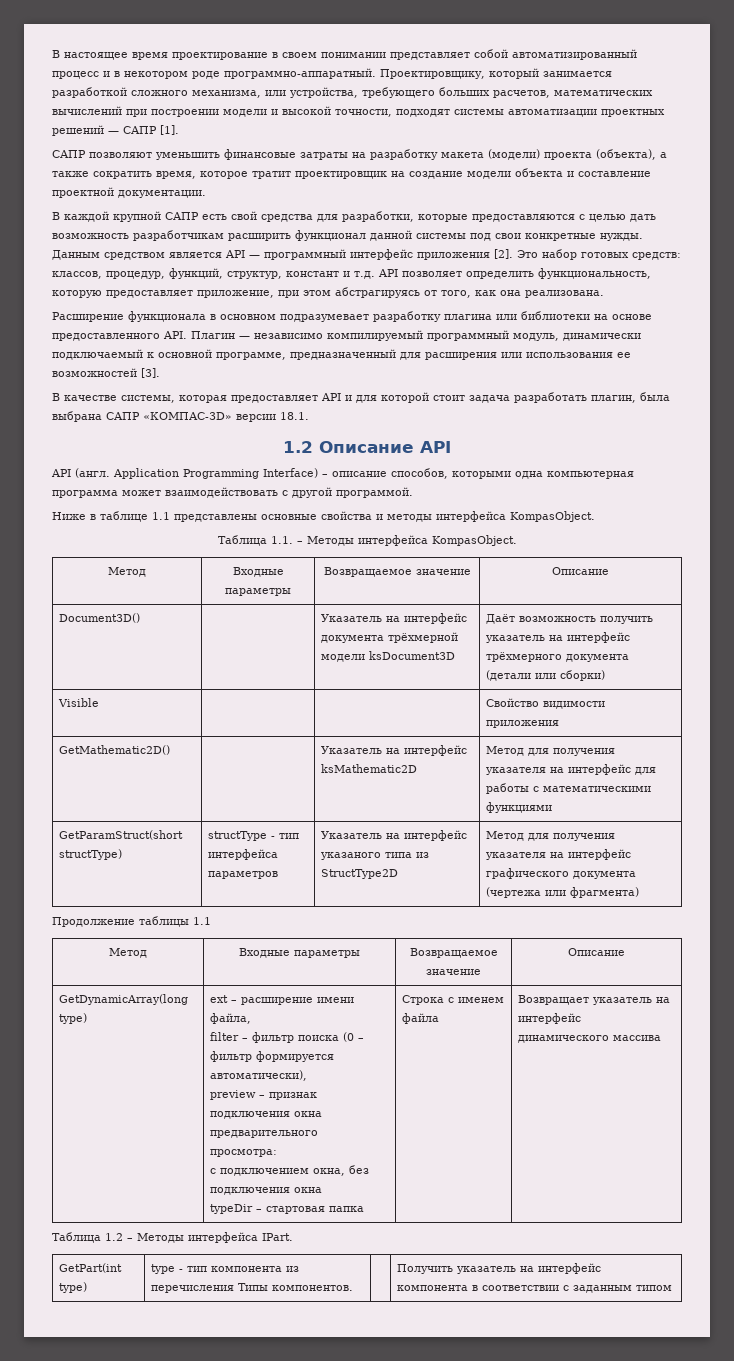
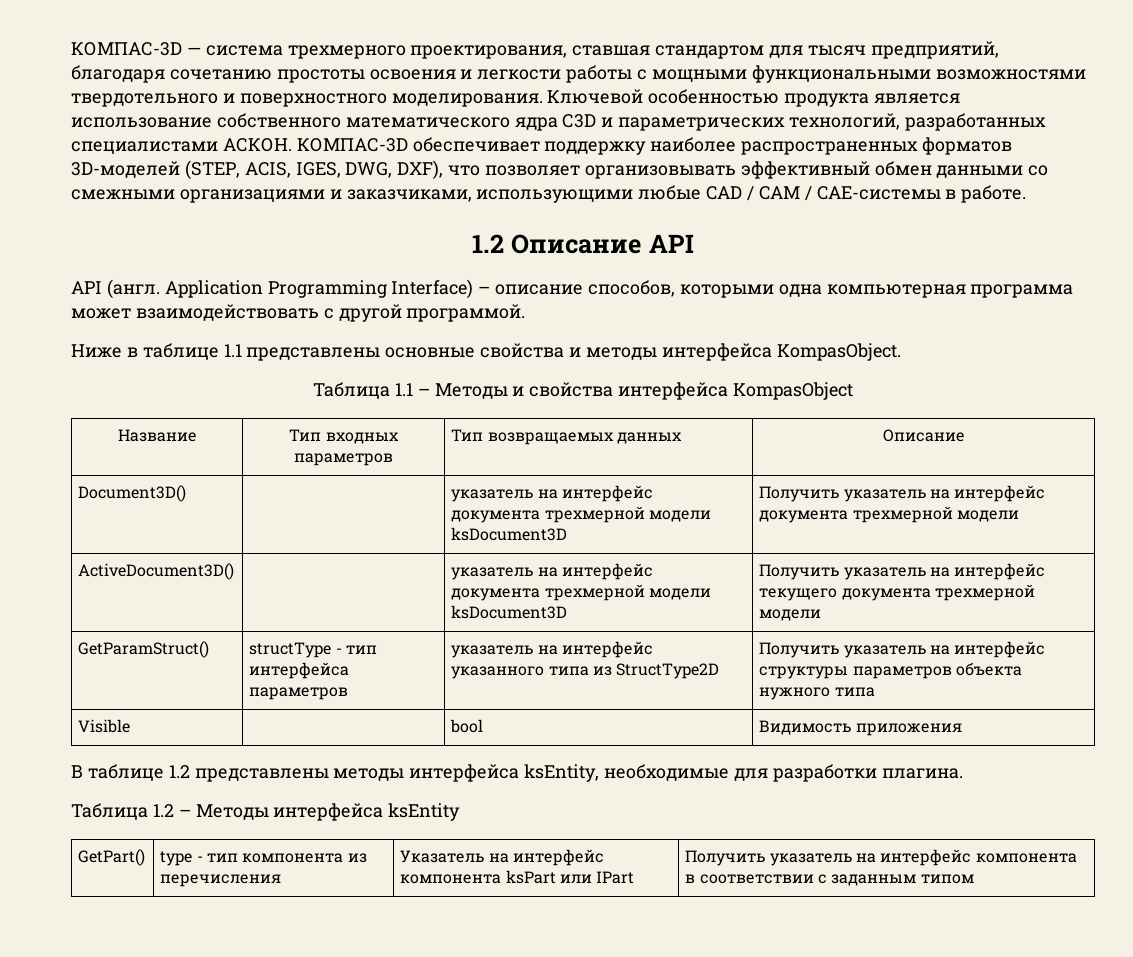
[52,49,637,60] [52,68,612,79] [52,87,653,98] [52,106,665,117] [52,125,179,136] [52,149,667,160] [52,168,651,179] [52,187,206,198] [52,211,656,222] [52,230,643,241] [52,249,681,260] [52,268,651,279] [52,287,604,298] [52,311,652,322] [52,330,641,341] [52,349,631,360] [52,368,160,378] [52,392,670,403] [52,411,309,422] В настоящее время проектирование в своем понимании представляет собой автоматизированный процесс и в некотором роде программно-аппаратный. Проектировщику, который занимается разработкой сложного механизма, или устройства, требующего больших расчетов, математических вычислений при построении модели и высокой точности, подходят системы автоматизации проектных решений — САПР [1]. // САПР позволяют уменьшить финансовые затраты на разработку макета (модели) проекта (объекта), а также сократить время, которое тратит проектировщик на создание модели объекта и составление проектной документации. // В каждой крупной САПР есть свой средства для разработки, которые предоставляются с целью дать возможность разработчикам расширить функционал данной системы под свои конкретные нужды. Данным средством является API — программный интерфейс приложения [2]. Это набор готовых средств: классов, процедур, функций, структур, констант и т.д. API позволяет определить функциональность, которую предоставляет приложение, при этом абстрагируясь от того, как она реализована. // Расширение функционала в основном подразумевает разработку плагина или библиотеки на основе предоставленного API. Плагин — независимо компилируемый программный модуль, динамически подключаемый к основной программе, предназначенный для расширения или использования ее возможностей [3]. // В качестве системы, которая предоставляет API и для которой стоит задача разработать плагин, была выбрана САПР «КОМПАС-3D» версии 18.1. -> [71,41,999,59] [71,65,1086,83] [71,89,961,107] [71,113,1046,131] [71,137,1013,155] [71,160,1049,180] [71,185,1027,203] КОМПАС-3D — система трехмерного проектирования, ставшая стандартом для тысяч предприятий, благодаря сочетанию простоты освоения и легкости работы с мощными функциональными возможностями твердотельного и поверхностного моделирования. Ключевой особенностью продукта является использование собственного математического ядра С3D и параметрических технологий, разработанных специалистами АСКОН. КОМПАС-3D обеспечивает поддержку наиболее распространенных форматов 3D-моделей (STEP, ACIS, IGES, DWG, DXF), что позволяет организовывать эффективный обмен данными со смежными организациями и заказчиками, использующими любые CAD / CAM / CAE-системы в работе.
[270,535,517,546] [108,567,146,577] [232,567,284,577] [225,588,291,596] [323,567,471,577] 1.1. – Методы интерфейса KompasObject. // Метод | Входные параметры | Возвращаемое значение -> [394,382,854,400] [117,429,197,442] [289,429,399,444] [294,453,393,466] [451,429,682,445] 1.1 – Методы и свойства интерфейса KompasObject // Название | Тип входных параметров | Тип возвращаемых данных
[321,613,468,624] [321,632,459,643] [321,651,456,662] [486,614,654,624] [486,632,631,643] [486,652,630,662] [486,670,606,681] [58,698,100,707] [486,698,606,709] [486,720,560,728] [59,745,171,755] [321,745,468,756] [321,764,418,773] [486,746,616,756] [486,764,657,775] [486,783,652,794] [486,802,553,813] [59,830,184,840] [59,849,123,860] Указатель на интерфейс документа трёхмерной модели ksDocument3D | Даёт возможность получить указатель на интерфейс трёхмерного документа (детали или сборки) // Visible | | | Свойство видимости приложения // GetMathematic2D() | | Указатель на интерфейс ksMathematic2D | Метод для получения указателя на интерфейс для работы с математическими функциями // GetParamStruct(short structType) -> [451,485,653,502] [451,506,711,523] [451,527,568,541] [759,485,1046,502] [759,506,1019,523] [78,563,235,580] [451,563,653,580] [451,584,711,601] [451,605,568,619] [759,563,1046,580] [759,584,1035,601] [759,609,822,621] [78,641,210,658] указатель на интерфейс документа трехмерной модели ksDocument3D | Получить указатель на интерфейс документа трехмерной модели // ActiveDocument3D() | | указатель на интерфейс документа трехмерной модели ksDocument3D | Получить указатель на интерфейс текущего документа трехмерной модели // GetParamStruct()
[321,830,468,841] [321,852,382,860] Указатель на интерфейс указаного -> [451,641,653,658] [451,666,545,679] указатель на интерфейс указанного
[486,831,616,841] [486,849,632,860] [486,868,637,879] [486,887,640,898] [52,916,211,927] [109,948,147,958] [239,948,360,958] [409,948,498,958] [426,969,481,975] [568,948,625,956] [59,994,189,1005] [59,1013,88,1024] [210,995,355,1005] [210,1013,252,1024] [210,1032,365,1043] [210,1051,335,1062] [210,1070,308,1081] [210,1090,318,1100] [210,1111,323,1119] [210,1130,319,1138] [210,1149,278,1157] [210,1165,370,1176] [210,1187,323,1195] [210,1204,365,1214] [402,995,505,1005] [402,1013,440,1024] [518,995,671,1005] [518,1013,582,1024] [518,1035,662,1043] Метод для получения указателя на интерфейс графического документа (чертежа или фрагмента) // Продолжение таблицы 1.1 // Метод | Входные параметры | Возвращаемое значение | Описание // GetDynamicArray(long type) | ext – расширение имени файла, // filter – фильтр поиска (0 – фильтр формируется автоматически), // preview – признак подключения окна предварительного просмотра: // с подключением окна, без подключения окна // typeDir – стартовая папка | Строка с именем файла | Возвращает указатель на интерфейс динамического массива -> [759,641,1046,658] [759,662,1022,679] [759,687,875,700] [78,719,131,733] [450,719,484,733] [759,720,962,736] [71,764,963,782] Получить указатель на интерфейс структуры параметров объекта нужного типа // Visible | | bool | Видимость приложения // В таблице 1.2 представлены методы интерфейса ksEntity, необходимые для разработки плагина.
[262,1233,293,1241] [59,1263,123,1273] [59,1282,88,1293] IPart. // GetPart(int type) -> [388,803,461,821] [78,849,146,866] ksEntity // GetPart()
[238,1283,354,1291] Типы компонентов. | -> [400,849,604,866] [400,870,635,884] | Указатель на интерфейс компонента ksPart или IPart

